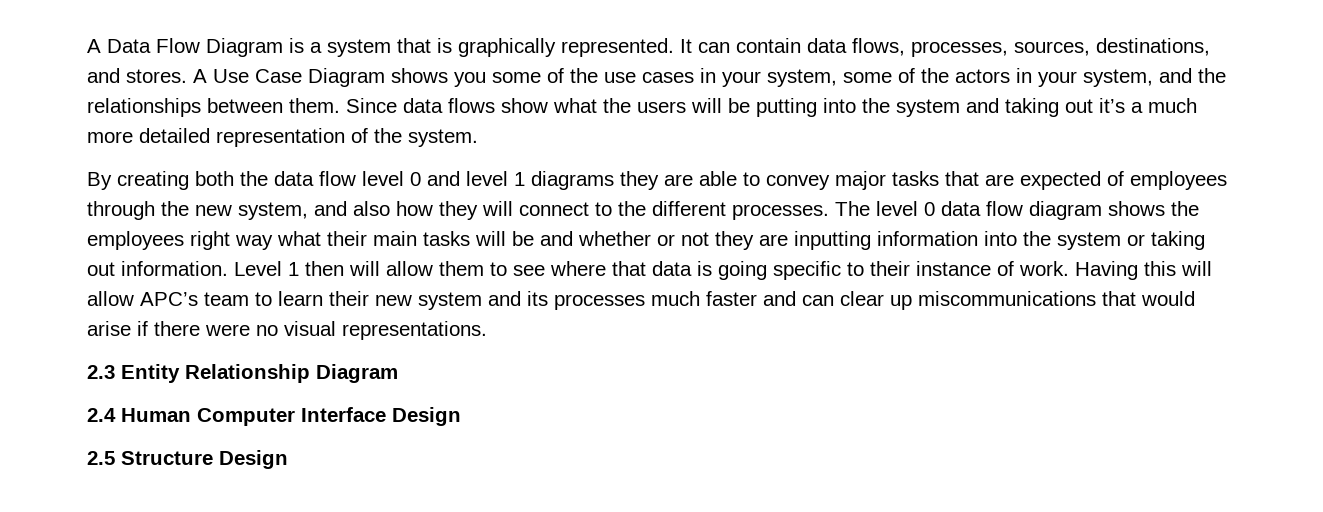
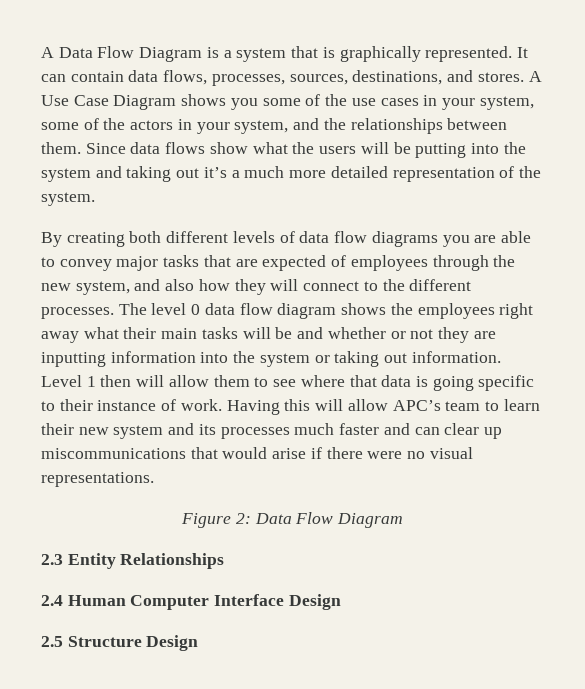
[240,171,659,190] the data flow level 0 and level 1 diagrams they -> [166,231,470,247] different levels of data flow diagrams you
[235,235,273,250] way -> [41,331,79,343] away
(487, 330) none -> [181,512,403,528] // Figure 2: Data Flow Diagram
[185,364,398,383] Relationship Diagram -> [120,553,225,569] Relationships

